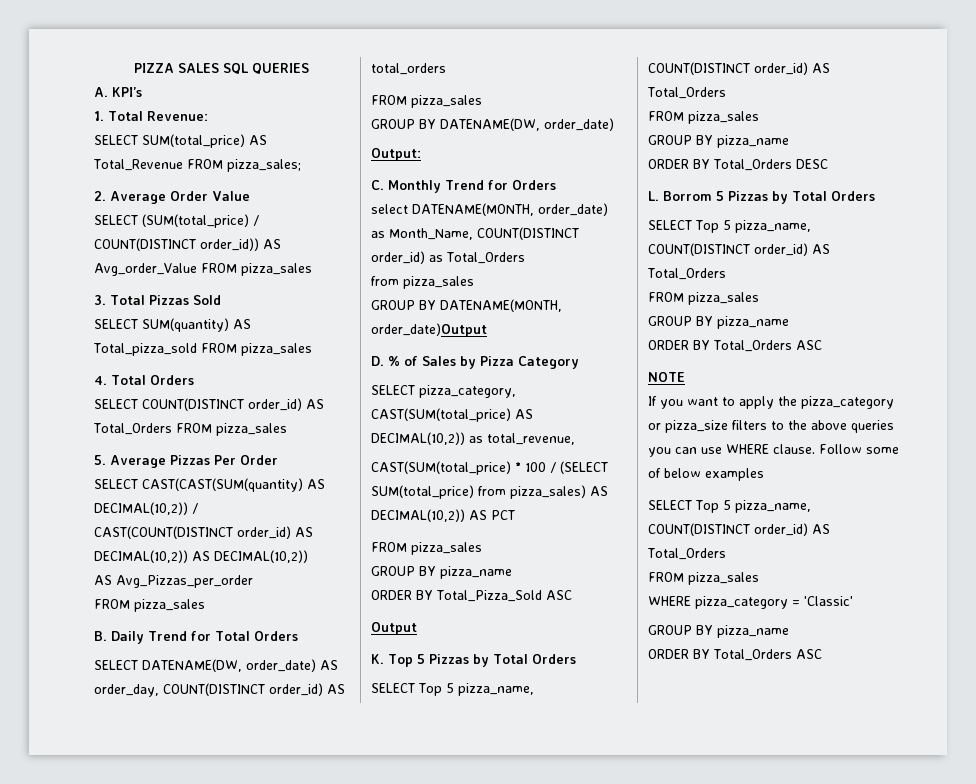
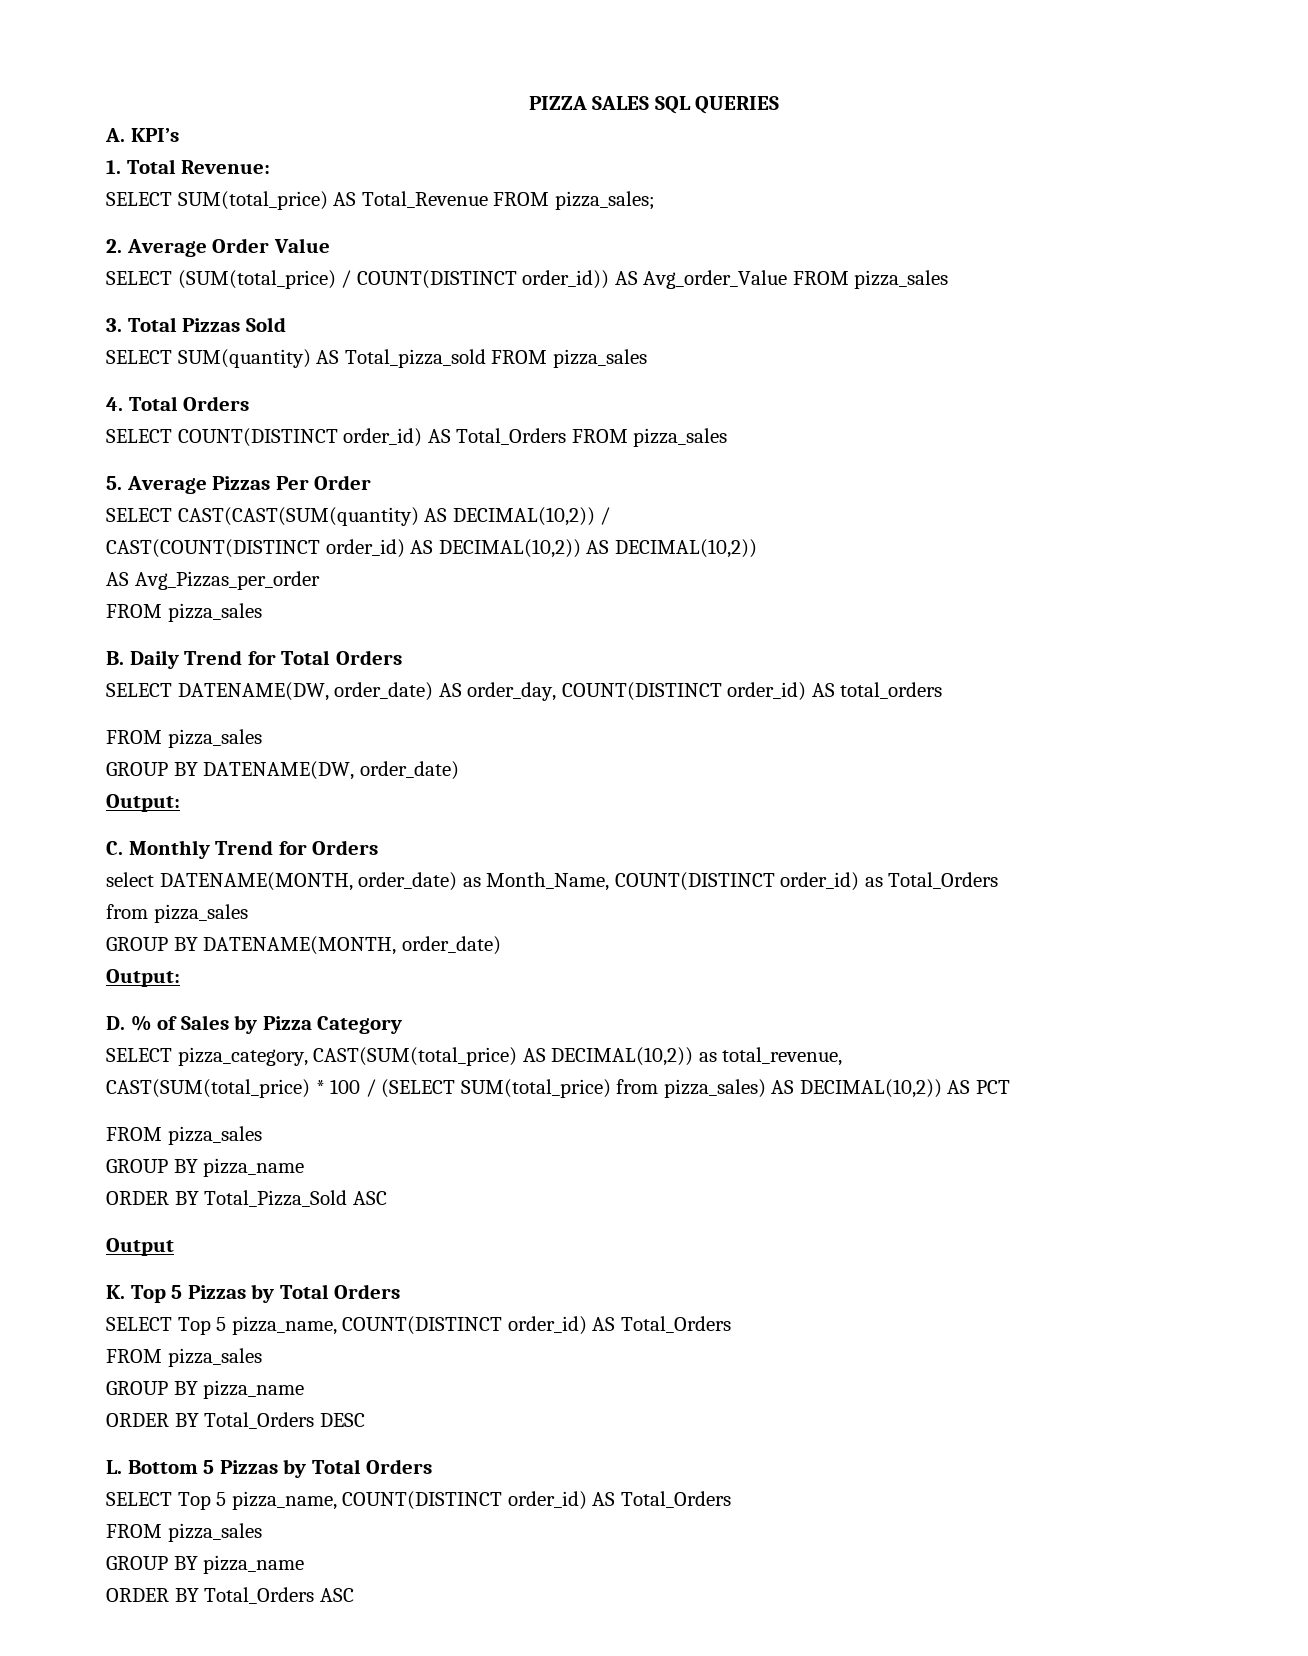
[371,323,487,337] order_date)Output -> [401,936,501,955] [106,969,180,987] order_date) // Output:
[663,191,712,201] Borrom -> [127,1460,198,1474] Bottom
[648,372,685,382] [648,396,894,409] [648,420,894,433] [648,444,899,457] [648,468,764,481] [648,500,811,513] [648,523,830,536] [647,548,726,560] [648,572,759,585] [648,596,853,609] [648,625,789,638] [648,649,822,661] // NOTE // If you want to apply the pizza_category or pizza_size filters to the above queries you can use WHERE clause. Follow some of below examples // SELECT Top 5 pizza_name, COUNT(DISTINCT order_id) AS Total_Orders // FROM pizza_sales // WHERE pizza_category = 'Classic' // GROUP BY pizza_name // ORDER BY Total_Orders ASC -> (354, 1595) none

